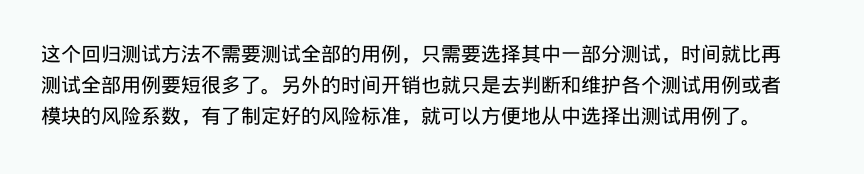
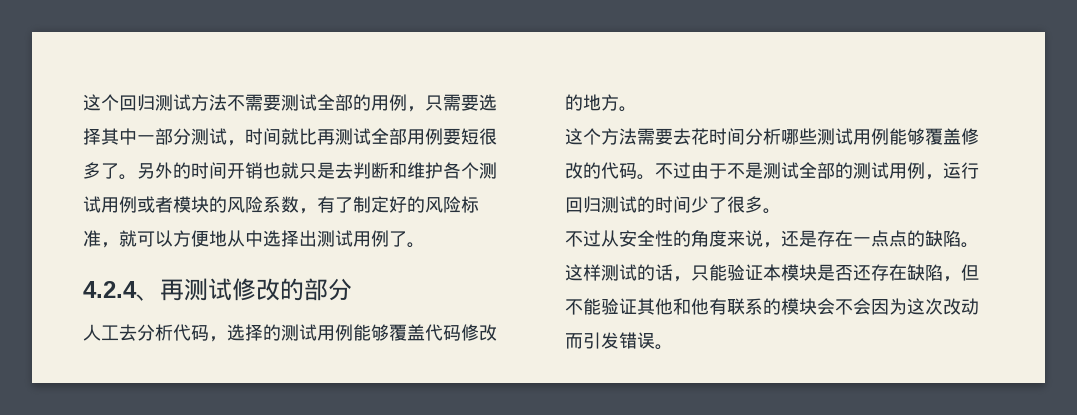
(761, 122) none -> [83,278,352,301] [83,324,497,342] [565,94,637,112] [565,128,979,145] [565,162,979,180] [565,196,781,214] [565,230,979,248] [565,264,979,282] [565,298,979,315] [565,332,673,350] // 4.2.4、再测试修改的部分 // 人工去分析代码，选择的测试用例能够覆盖代码修改的地方。 // 这个方法需要去花时间分析哪些测试用例能够覆盖修改的代码。不过由于不是测试全部的测试用例，运行回归测试的时间少了很多。 // 不过从安全性的角度来说，还是存在一点点的缺陷。这样测试的话，只能验证本模块是否还存在缺陷，但不能验证其他和他有联系的模块会不会因为这次改动而引发错误。

